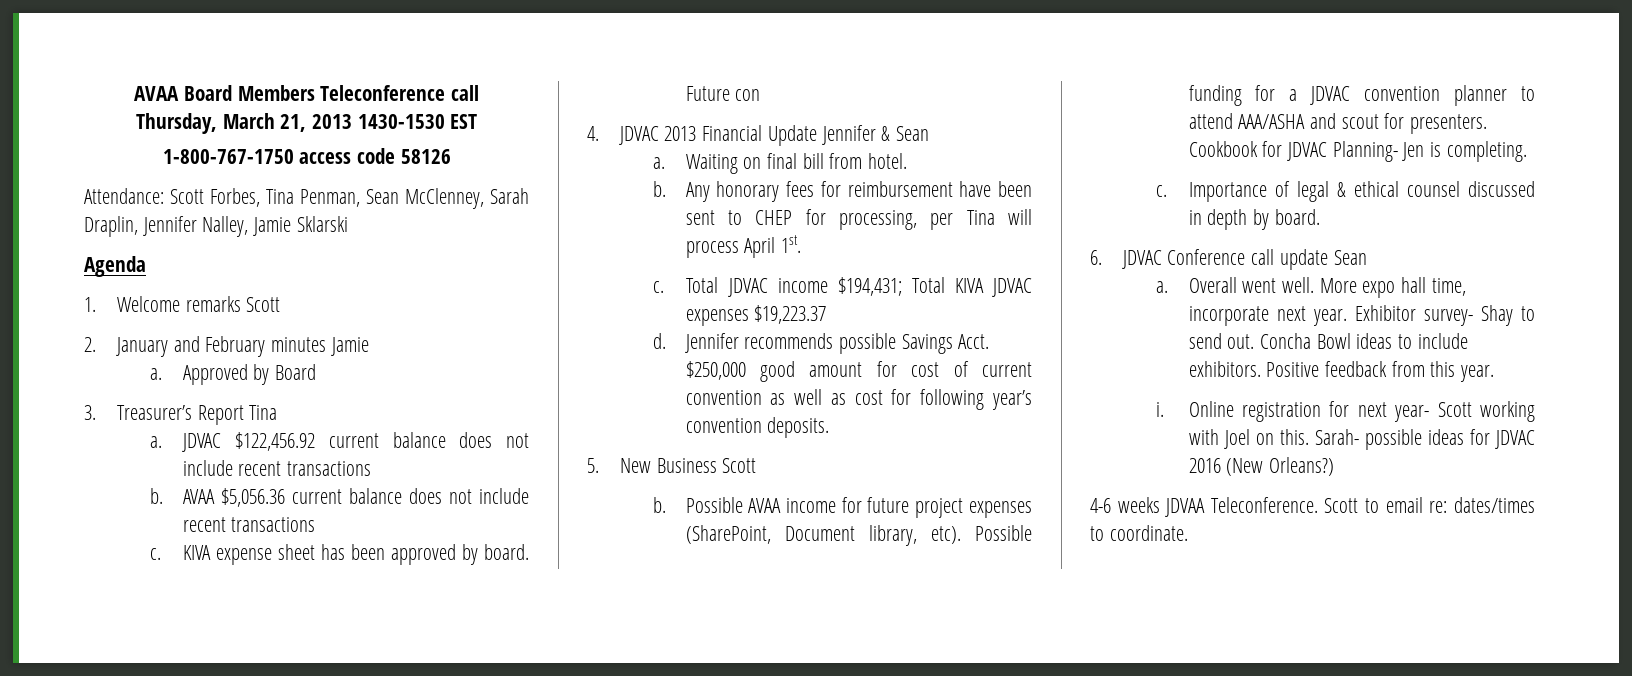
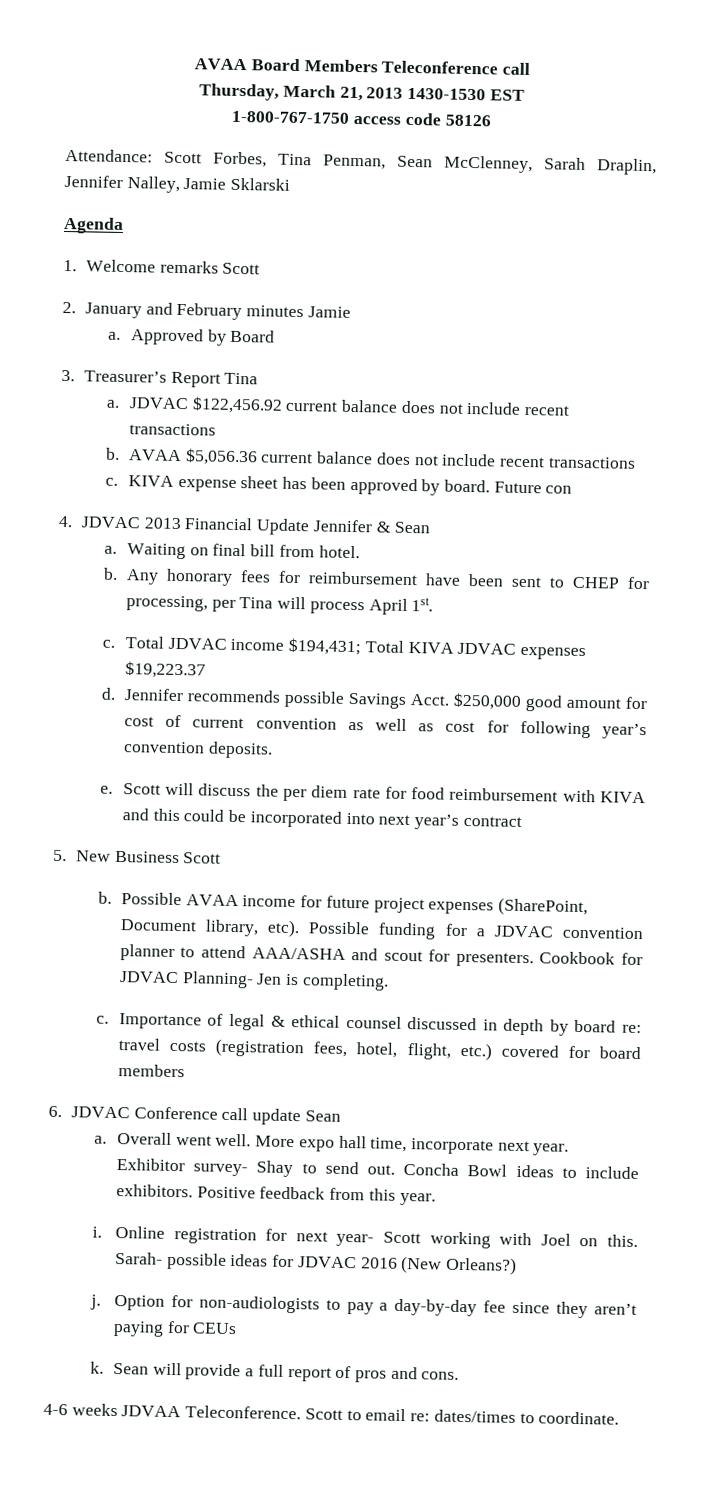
(830, 427) none -> [99,782,646,804] [121,808,522,830] // e. Scott will discuss the per diem rate for food reimbursement with KIVA and this could be incorporated into next year’s contract
[1274,209,1320,225] board. -> [574,1019,642,1034] [117,1038,641,1061] [117,1064,185,1078] board re: travel costs (registration fees, hotel, flight, etc.) covered for board members
(1334, 466) none -> [89,1294,637,1319] [112,1320,238,1337] [89,1361,460,1383] // j. Option for non-audiologists to pay a day-by-day fee since they aren’t paying for CEUs // k. Sean will provide a full report of pros and cons.

